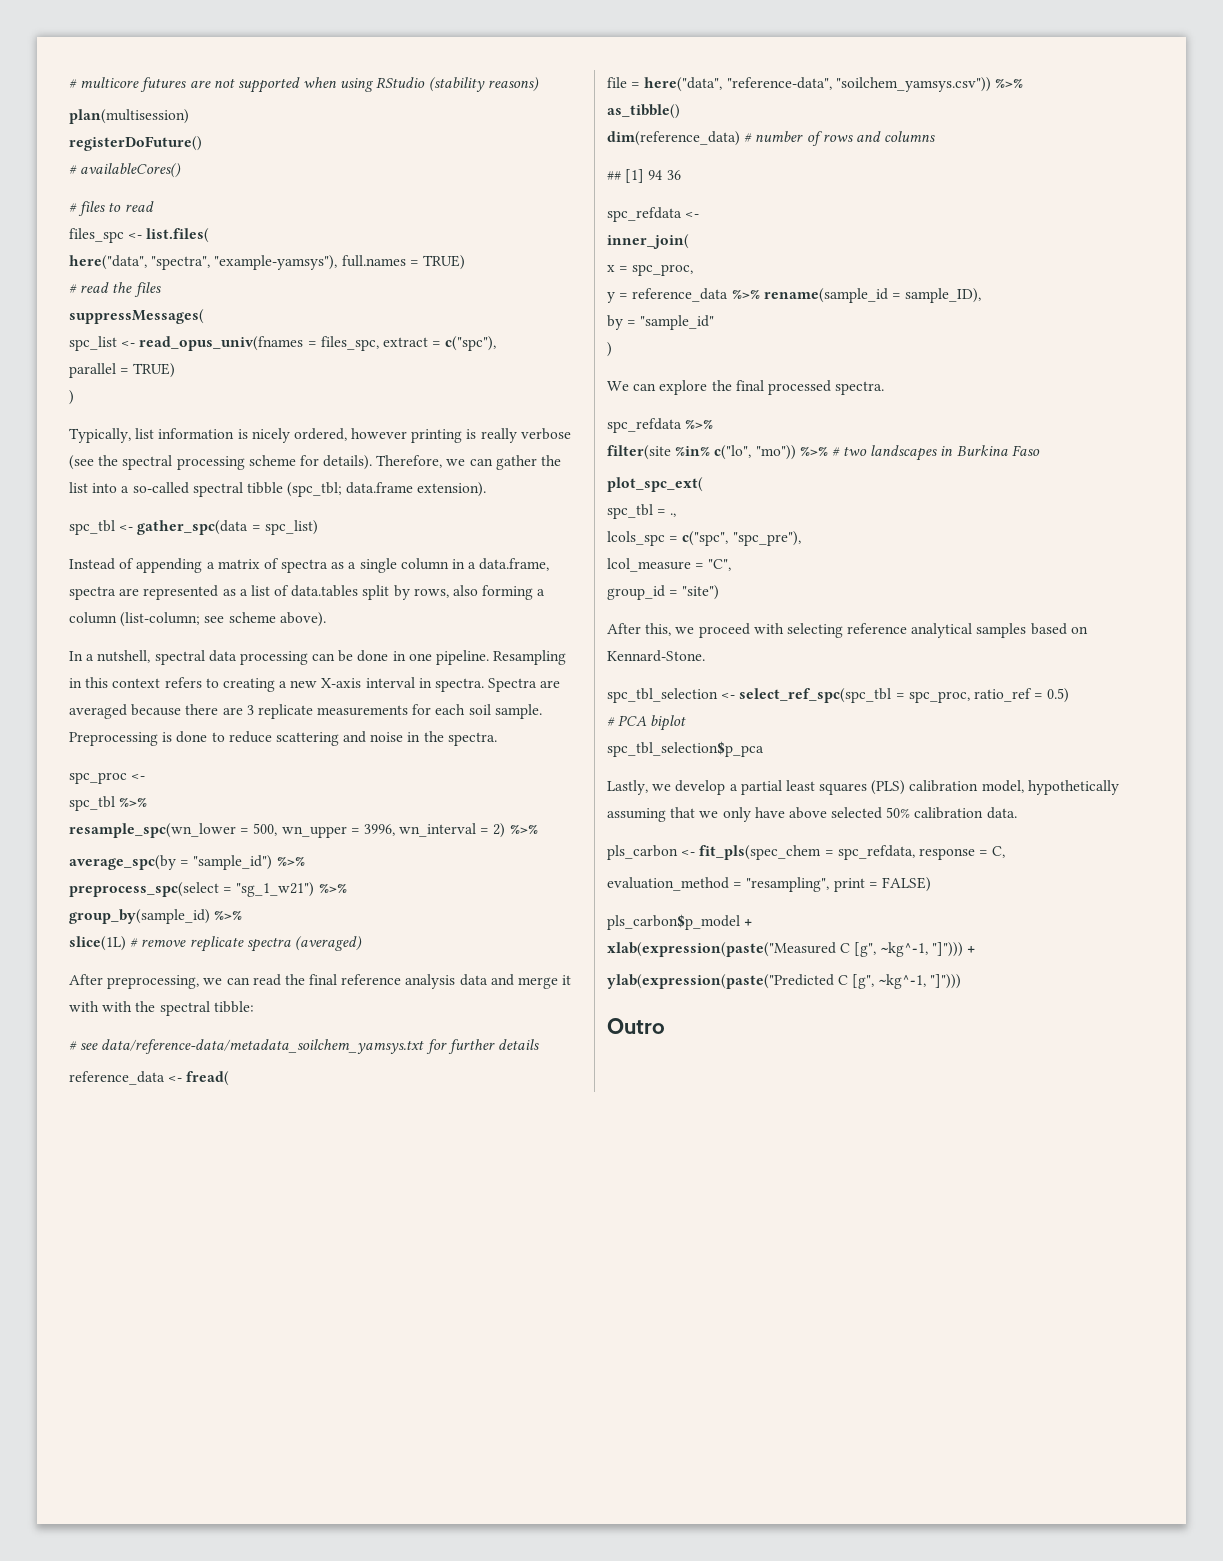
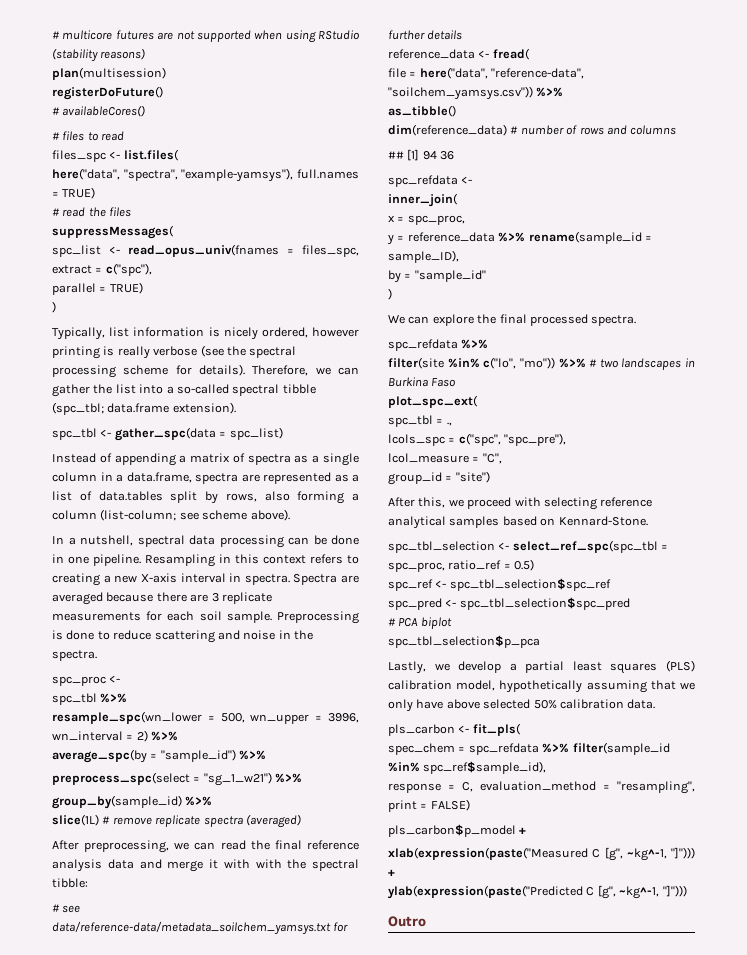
(1070, 695) none -> [388,578,611,591] [388,597,630,610] // spc_ref <- spc_tbl_selection$spc_ref // spc_pred <- spc_tbl_selection$spc_pred
[699,845,915,860] fit_pls(spec_chem = spc_refdata, -> [472,723,521,736] [388,742,670,755] [388,761,547,774] fit_pls( // spec_chem = spc_refdata %>% filter(sample_id %in% spc_ref$sample_id), //
(1006, 852) // -> (473, 787) none

